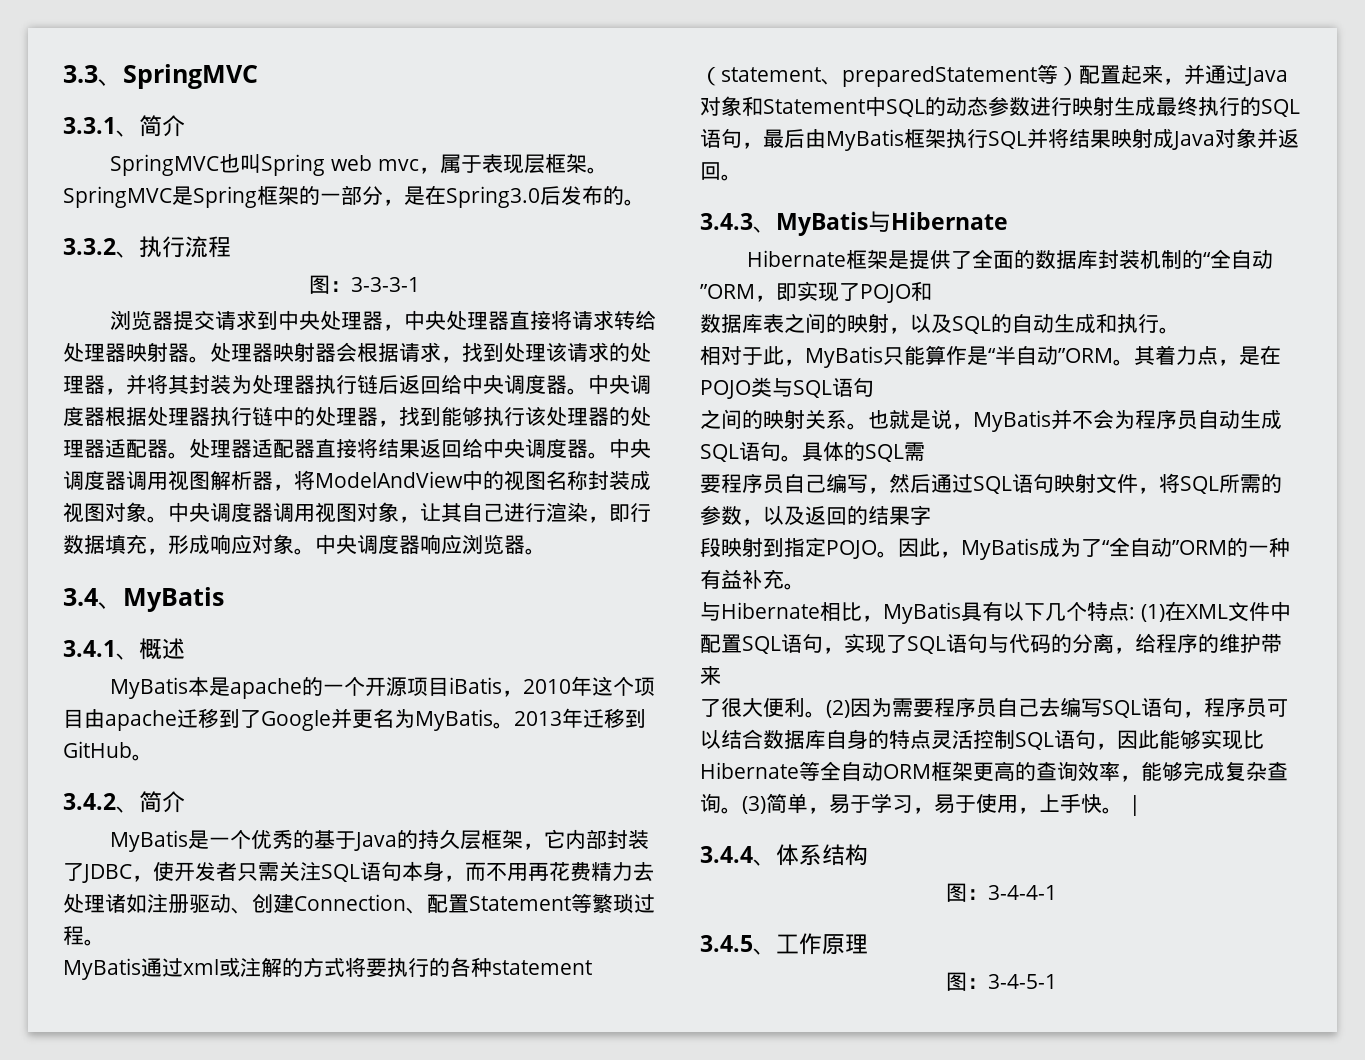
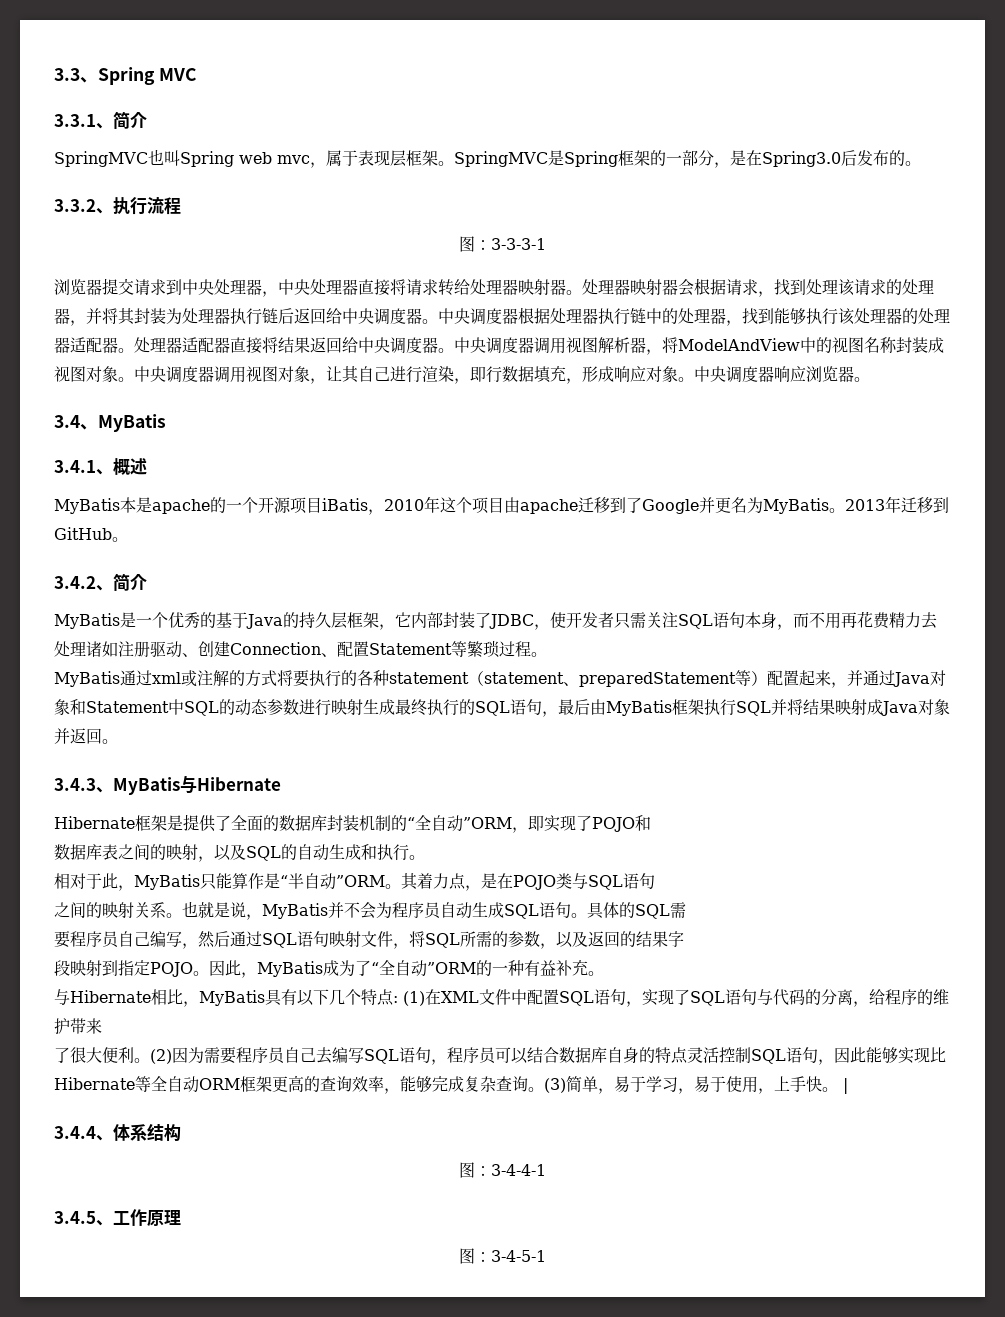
[123,64,258,89] SpringMVC -> [98,67,196,85] Spring MVC

